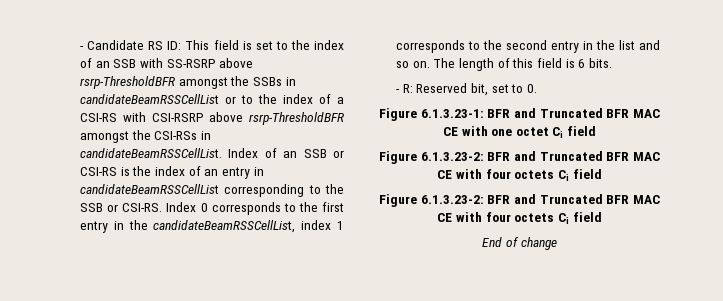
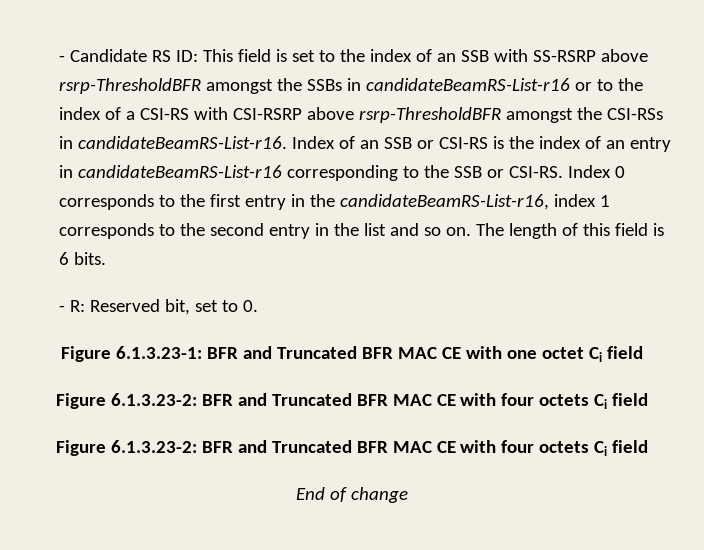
[80,94,220,104] candidateBeamRSSCellList -> [365,78,570,91] candidateBeamRS-List-r16
[80,148,223,158] candidateBeamRSSCellList. -> [77,136,287,149] candidateBeamRS-List-r16.
[80,184,220,194] candidateBeamRSSCellList -> [77,165,282,178] candidateBeamRS-List-r16
[153,220,296,233] candidateBeamRSSCellList, -> [339,194,549,210] candidateBeamRS-List-r16,

